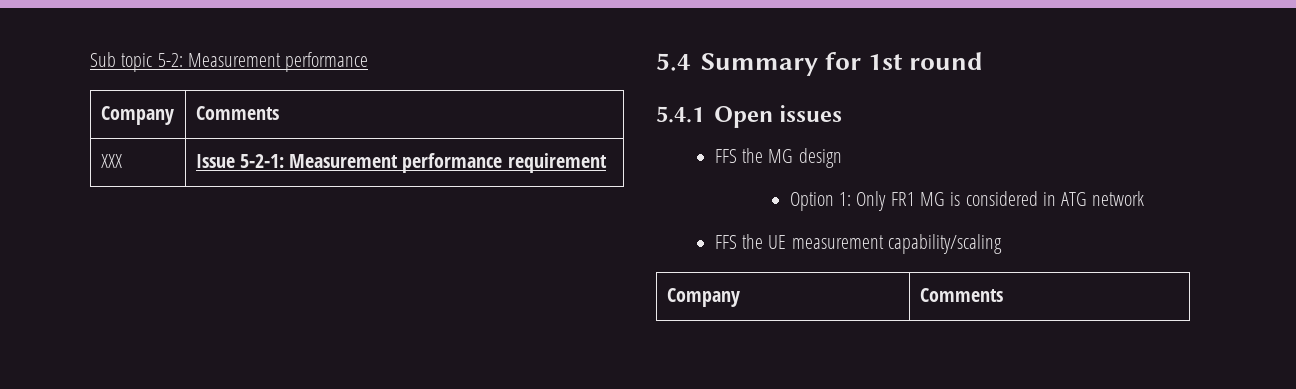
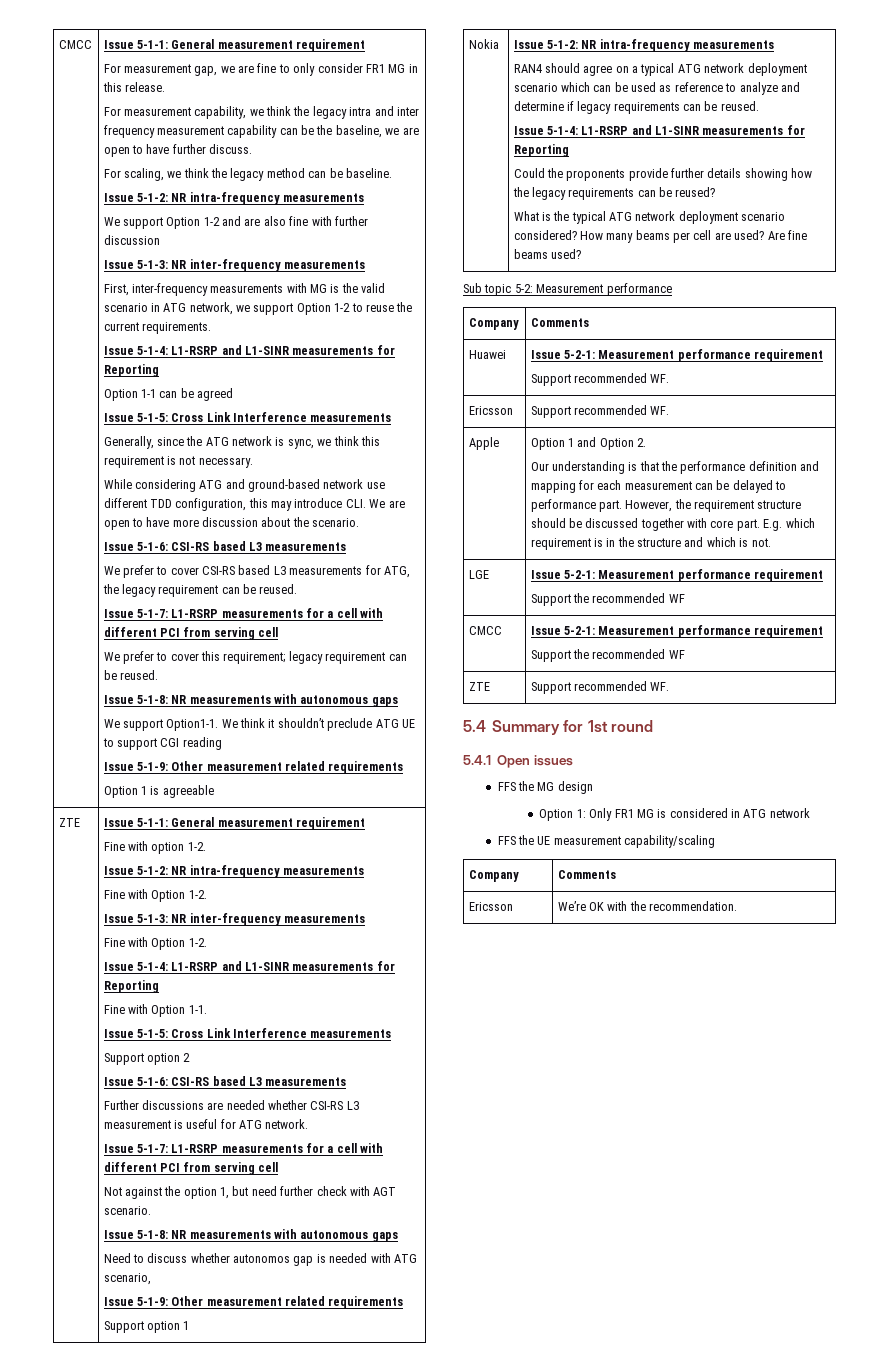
(90, 59) none -> [58,40,92,49] [103,39,366,52] [103,63,418,76] [102,82,165,92] [103,106,419,119] [103,125,419,138] [103,144,253,157] [103,168,392,181] [103,192,365,205] [103,216,368,229] [103,235,160,245] [103,259,366,272] [103,283,386,296] [103,302,413,315] [103,322,211,334] [103,345,395,355] [103,364,159,377] [103,388,234,401] [103,412,392,422] [103,436,380,449] [103,456,253,468] [103,479,385,492] [103,498,405,511] [103,517,360,530] [103,541,347,551] [103,565,410,578] [102,584,298,597] [103,608,384,618] [103,627,279,640] [103,651,407,664] [103,670,158,680] [103,694,398,707] [103,718,415,731] [102,737,222,750] [103,761,404,774] [103,785,214,798] [58,818,80,827] [103,817,366,830] [103,841,206,854] [103,865,365,878] [103,889,207,902] [103,913,366,926] [103,937,207,950] [103,961,395,971] [103,980,159,993] [103,1004,207,1017] [103,1028,392,1038] [103,1053,191,1065] [103,1076,347,1086] [103,1100,359,1110] [103,1119,309,1129] [103,1143,384,1153] [103,1162,279,1175] [103,1186,397,1199] [103,1206,151,1215] [103,1229,398,1242] [103,1253,417,1266] [103,1273,151,1285] [103,1296,404,1309] [103,1321,190,1333] [468,39,499,49] [513,39,775,52] [513,63,807,76] [513,82,800,95] [513,101,759,114] [513,125,805,135] [513,144,569,157] [513,168,813,181] [512,187,716,200] [513,211,786,224] [513,230,807,243] [513,249,581,259] CMCC | Issue 5-1-1: General measurement requirement // For measurement gap, we are fine to only consider FR1 MG in this release. // For measurement capability, we think the legacy intra and inter frequency measurement capability can be the baseline, we are open to have further discuss. // For scaling, we think the legacy method can be baseline. // Issue 5-1-2: NR intra-frequency measurements // We support Option 1-2 and are also fine with further discussion // Issue 5-1-3: NR inter-frequency measurements // First, inter-frequency measurements with MG is the valid scenario in ATG network, we support Option 1-2 to reuse the current requirements. // Issue 5-1-4: L1-RSRP and L1-SINR measurements for Reporting // Option 1-1 can be agreed // Issue 5-1-5: Cross Link Interference measurements // Generally, since the ATG network is sync, we think this requirement is not necessary. // While considering ATG and ground-based network use different TDD configuration, this may introduce CLI. We are open to have more discussion about the scenario. // Issue 5-1-6: CSI-RS based L3 measurements // We prefer to cover CSI-RS based L3 measurements for ATG, the legacy requirement can be reused. // Issue 5-1-7: L1-RSRP measurements for a cell with different PCI from serving cell // We prefer to cover this requirement; legacy requirement can be reused. // Issue 5-1-8: NR measurements with autonomous gaps // We support Option1-1. We think it shouldn’t preclude ATG UE to support CGI reading // Issue 5-1-9: Other measurement related requirements // Option 1 is agreeable // ZTE | Issue 5-1-1: General measurement requirement // Fine with option 1-2. // Issue 5-1-2: NR intra-frequency measurements // Fine with Option 1-2. // Issue 5-1-3: NR inter-frequency measurements // Fine with Option 1-2. // Issue 5-1-4: L1-RSRP and L1-SINR measurements for Reporting // Fine with Option 1-1. // Issue 5-1-5: Cross Link Interference measurements // Support option 2 // Issue 5-1-6: CSI-RS based L3 measurements // Further discussions are needed whether CSI-RS L3 measurement is useful for ATG network. // Issue 5-1-7: L1-RSRP measurements for a cell with different PCI from serving cell // Not against the option 1, but need further check with AGT scenario. // Issue 5-1-8: NR measurements with autonomous gaps // Need to discuss whether autonomos gap is needed with ATG scenario, // Issue 5-1-9: Other measurement related requirements // Support option 1 // Nokia | Issue 5-1-2: NR intra-frequency measurements // RAN4 should agree on a typical ATG network deployment scenario which can be used as reference to analyze and determine if legacy requirements can be reused. // Issue 5-1-4: L1-RSRP and L1-SINR measurements for Reporting // Could the proponents provide further details showing how the legacy requirements can be reused? // What is the typical ATG network deployment scenario considered? How many beams per cell are used? Are fine beams used? //
[100,154,122,168] [195,153,607,173] XXX | Issue 5-2-1: Measurement performance requirement -> [468,350,506,359] [530,349,824,362] [530,373,670,386] [468,406,513,415] [530,405,670,418] [468,437,499,450] [530,437,647,450] [530,461,820,474] [530,480,787,493] [530,499,802,512] [530,518,815,531] [530,537,771,550] [468,570,489,579] [530,569,824,582] [530,593,685,606] [468,626,502,635] [530,625,824,638] [530,649,685,662] [468,682,490,691] [530,681,670,694] Huawei | Issue 5-2-1: Measurement performance requirement // Support recommended WF. // Ericsson | Support recommended WF. // Apple | Option 1 and Option 2. // Our understanding is that the performance definition and mapping for each measurement can be delayed to performance part. However, the requirement structure should be discussed together with core part. E.g. which requirement is in the structure and which is not. // LGE | Issue 5-2-1: Measurement performance requirement // Support the recommended WF // CMCC | Issue 5-2-1: Measurement performance requirement // Support the recommended WF // ZTE | Support recommended WF.
(1003, 295) none -> [468,902,513,911] [557,901,738,911] // Ericsson | We’re OK with the recommendation.

